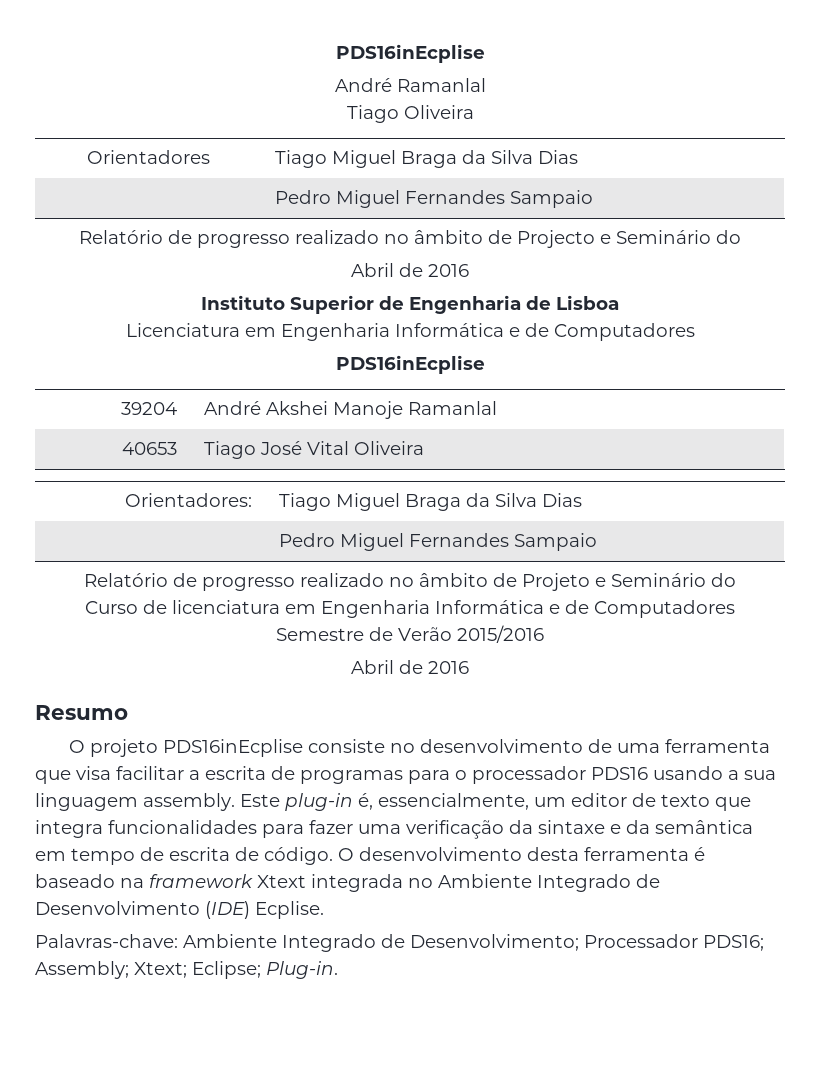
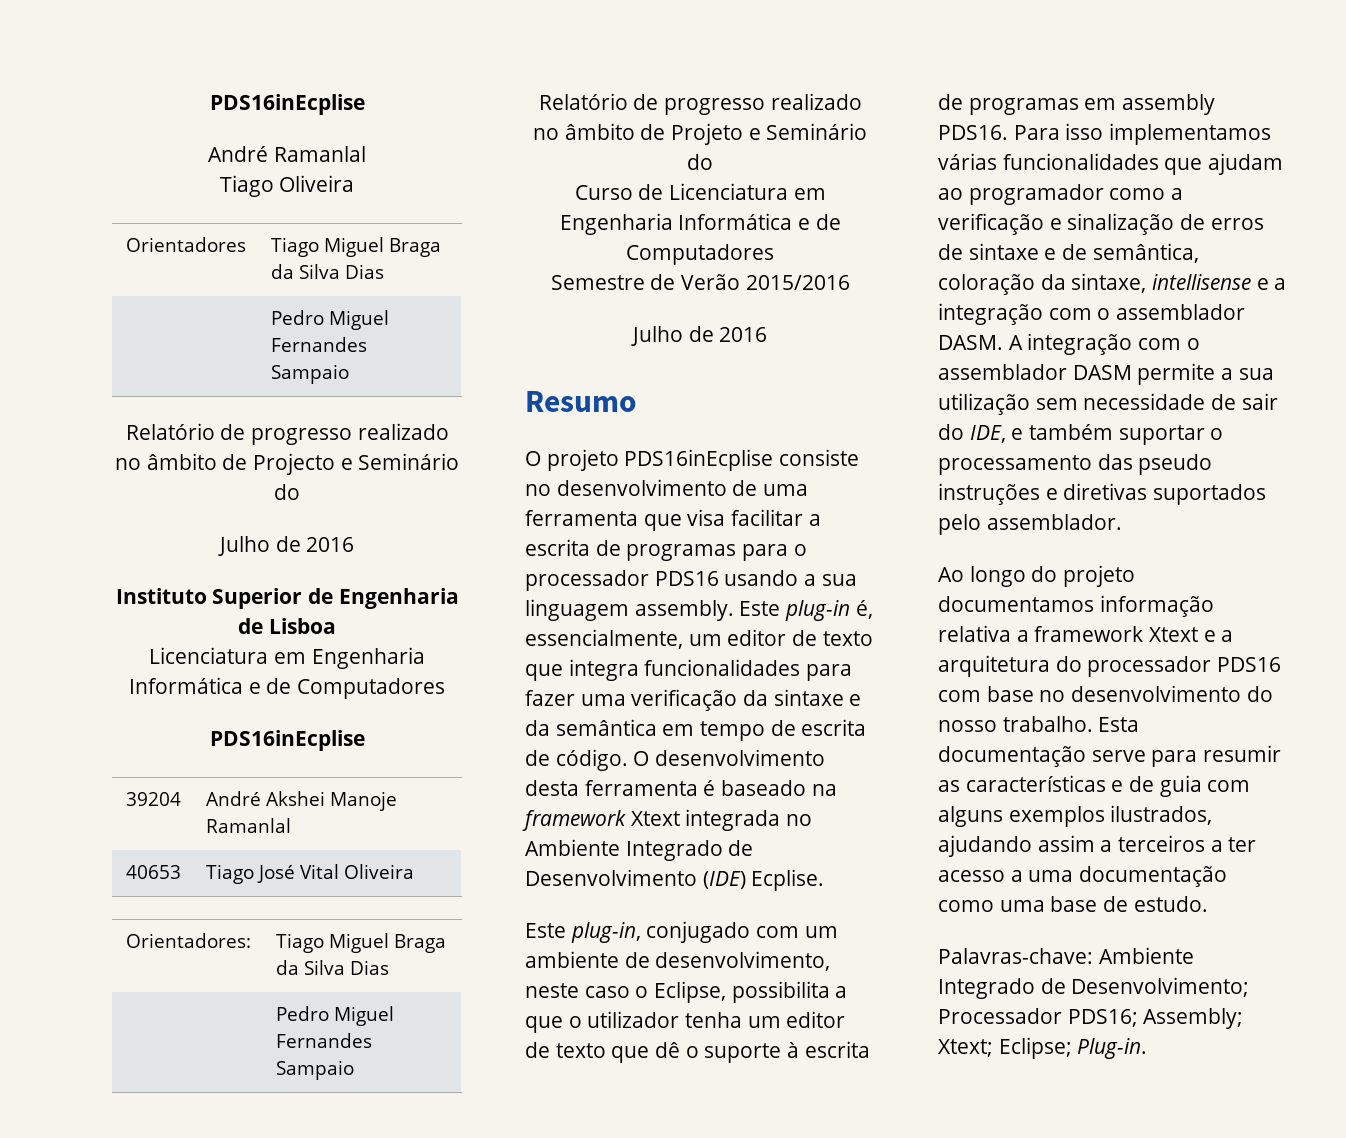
[351,263,394,277] Abril -> [217,536,270,556] Julho
[172,600,280,614] licenciatura -> [668,183,788,200] Licenciatura
[351,660,394,674] Abril -> [630,326,683,346] Julho
(324, 910) none -> [525,921,838,943] [525,951,831,971] [525,981,848,1003] [525,1011,846,1033] [525,1041,870,1063] [938,94,1216,115] [938,123,1272,145] [938,153,1284,175] [938,184,1184,205] [938,213,1264,235] [938,243,1199,263] [938,273,1287,295] [938,303,1246,325] [938,333,1200,355] [938,363,1274,385] [938,393,1278,415] [938,424,1224,445] [938,454,1213,475] [938,483,1267,505] [938,514,1122,535] [938,565,1136,587] [938,595,1214,617] [938,625,1234,642] [938,655,1282,677] [938,685,1273,702] [938,716,1140,732] [938,745,1282,767] [938,775,1251,797] [938,805,1213,827] [938,835,1257,857] [938,866,1228,887] [938,896,1208,912] // Este plug-in, conjugado com um ambiente de desenvolvimento, neste caso o Eclipse, possibilita a que o utilizador tenha um editor de texto que dê o suporte à escrita de programas em assembly PDS16. Para isso implementamos várias funcionalidades que ajudam ao programador como a verificação e sinalização de erros de sintaxe e de semântica, coloração da sintaxe, intellisense e a integração com o assemblador DASM. A integração com o assemblador DASM permite a sua utilização sem necessidade de sair do IDE, e também suportar o processamento das pseudo instruções e diretivas suportados pelo assemblador. // Ao longo do projeto documentamos informação relativa a framework Xtext e a arquitetura do processador PDS16 com base no desenvolvimento do nosso trabalho. Esta documentação serve para resumir as características e de guia com alguns exemplos ilustrados, ajudando assim a terceiros a ter acesso a uma documentação como uma base de estudo.

